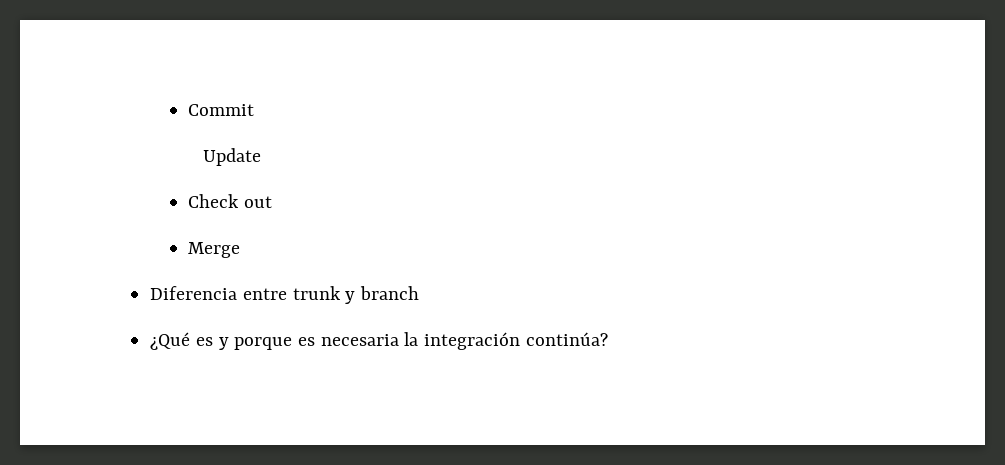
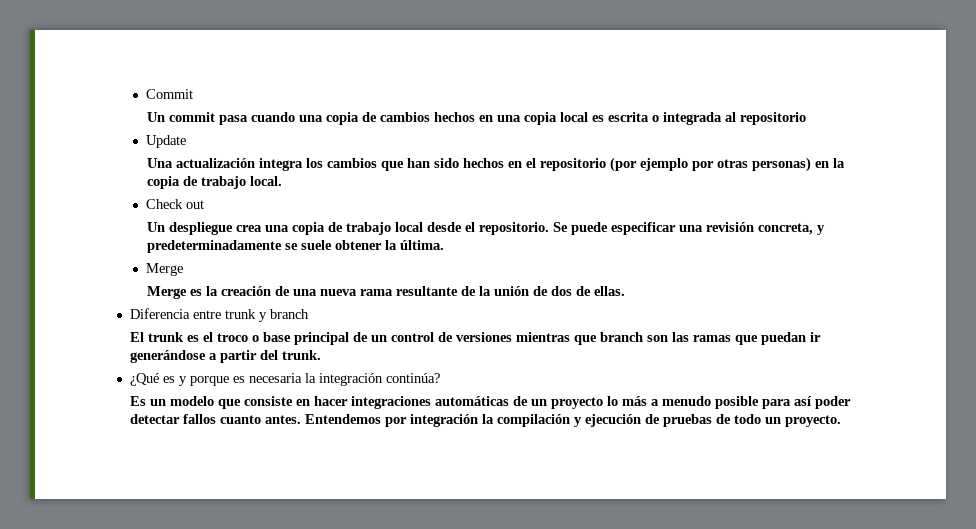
[203,148,262,166] [188,194,273,208] [188,242,241,258] Update // Check out // Merge -> [146,112,806,125] [146,135,187,148] [146,157,845,172] [146,176,282,189] [146,199,205,209] [146,222,825,235] [146,240,444,253] [146,263,184,276] [146,286,625,299] Un commit pasa cuando una copia de cambios hechos en una copia local es escrita o integrada al repositorio // Update // Una actualización integra los cambios que han sido hechos en el repositorio (por ejemplo por otras personas) en la copia de trabajo local. // Check out // Un despliegue crea una copia de trabajo local desde el repositorio. Se puede especificar una revisión concreta, y predeterminadamente se suele obtener la última. // Merge // Merge es la creación de una nueva rama resultante de la unión de dos de ellas.
(419, 293) none -> [130,332,822,345] [130,350,322,363] // El trunk es el troco o base principal de un control de versiones mientras que branch son las ramas que puedan ir generándose a partir del trunk.
(608, 339) none -> [130,396,852,409] [130,414,842,427] // Es un modelo que consiste en hacer integraciones automáticas de un proyecto lo más a menudo posible para así poder detectar fallos cuanto antes. Entendemos por integración la compilación y ejecución de pruebas de todo un proyecto.

